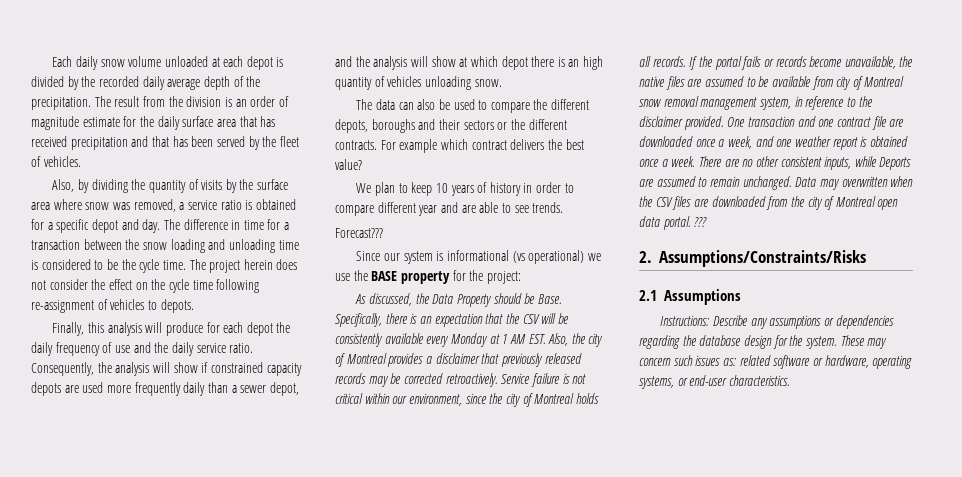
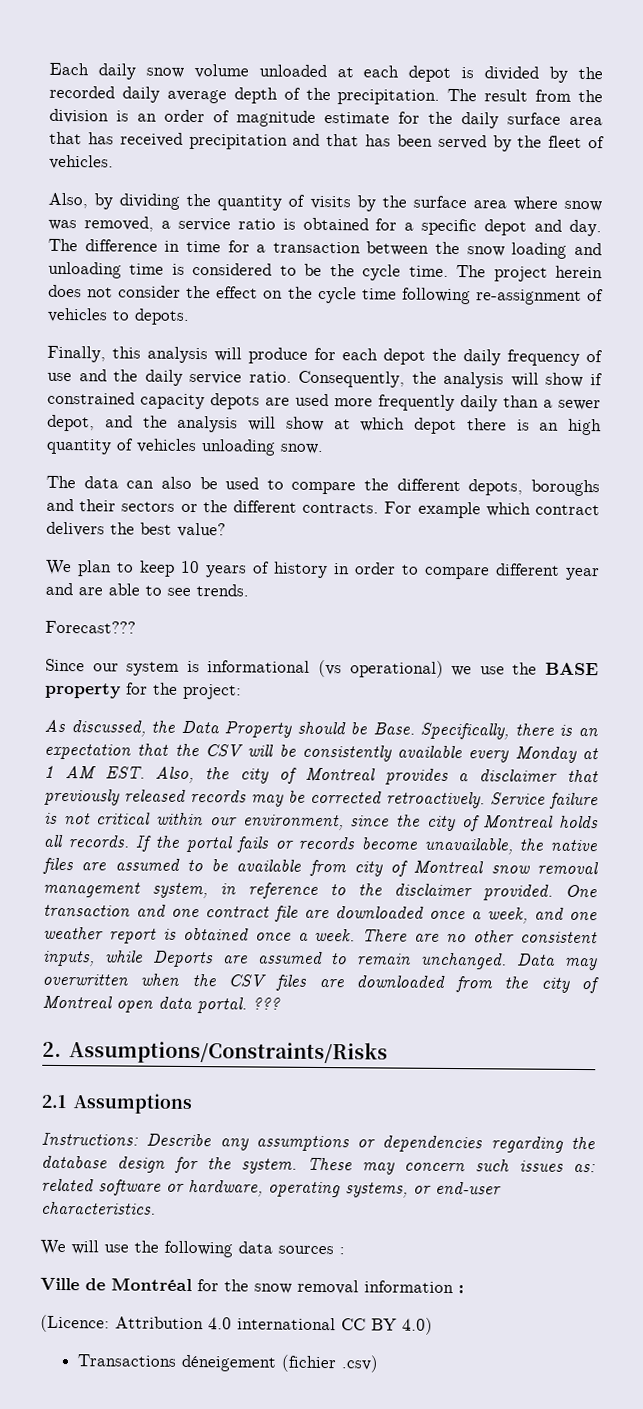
(790, 380) none -> [40,1239,345,1258] [40,1277,464,1295] [40,1314,433,1335] [77,1354,380,1373] // We will use the following data sources : // Ville de Montréal for the snow removal information : // (Licence: Attribution 4.0 international CC BY 4.0) // Transactions déneigement (fichier .csv)

